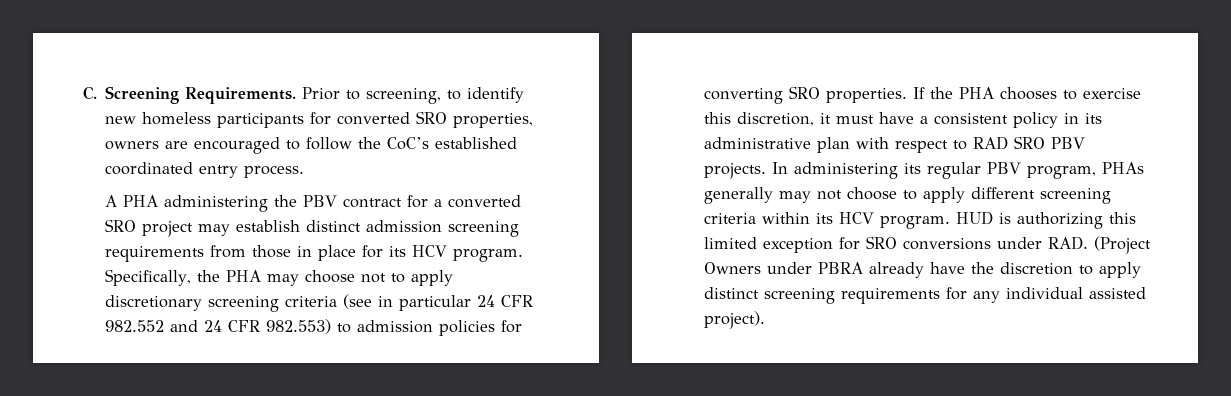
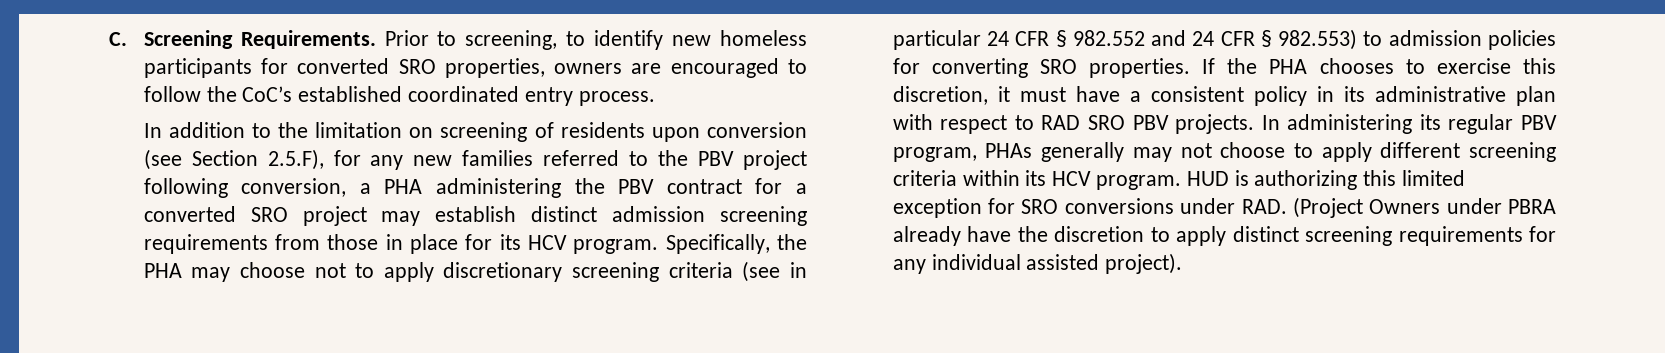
[105,195,118,207] A -> [143,122,807,142] [143,149,808,170] [143,178,371,198] In addition to the limitation on screening of residents upon conversion (see Section 2.5.F), for any new families referred to the PBV project following conversion, a
(534, 301) none -> [1055,30,1067,47] §
(261, 326) none -> [1260,30,1272,47] §

